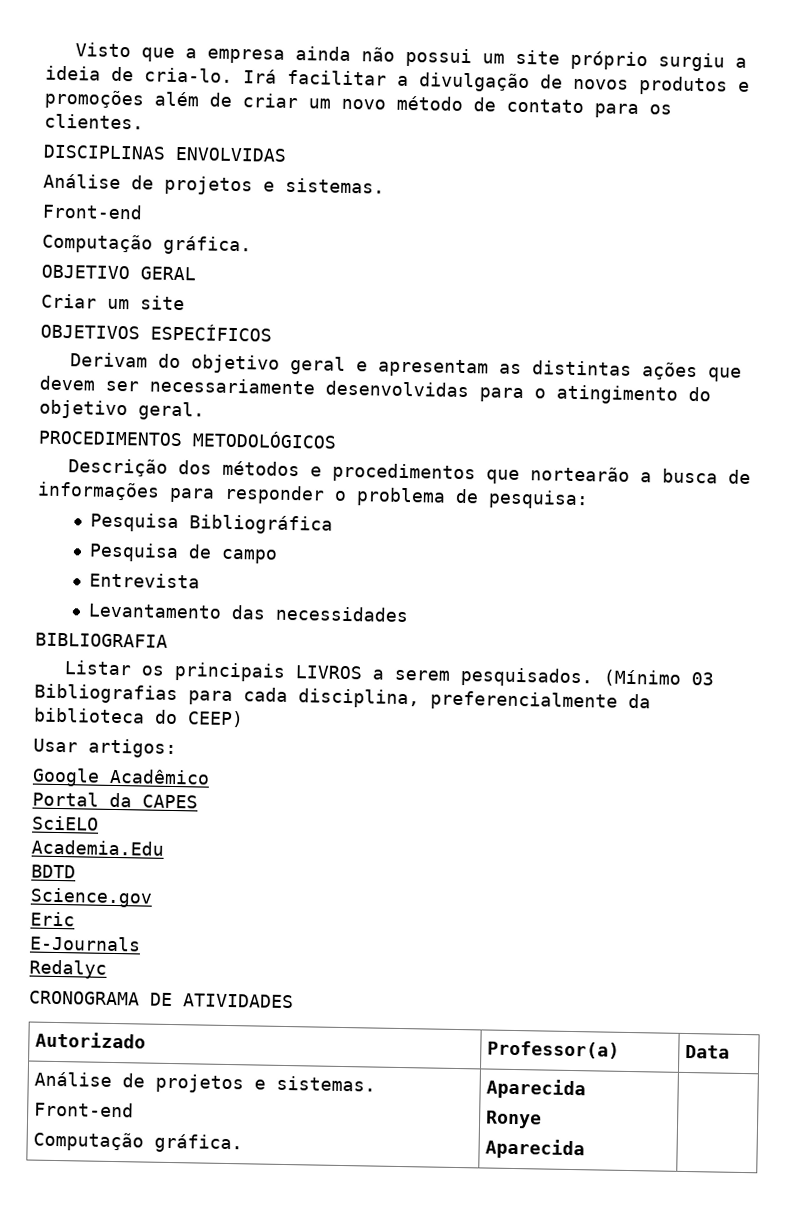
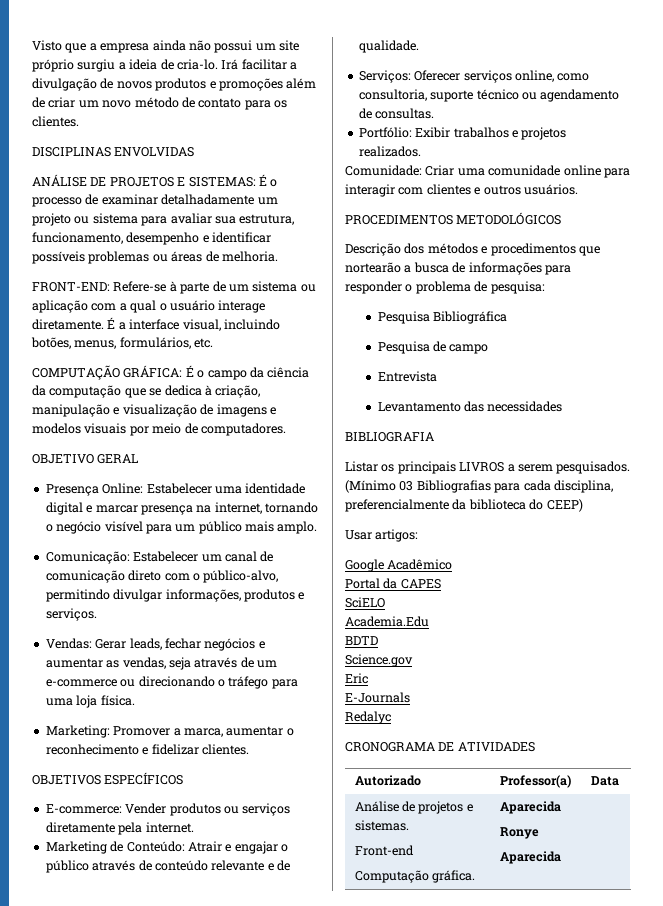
[43,173,385,196] [42,203,143,220] [42,233,252,256] [41,264,196,281] [41,293,185,311] [40,323,272,342] [70,352,743,382] [39,375,711,405] [39,399,205,421] Análise de projetos e sistemas. // Front-end // Computação gráfica. // OBJETIVO GERAL // Criar um site // OBJETIVOS ESPECÍFICOS // Derivam do objetivo geral e apresentam as distintas ações que devem ser necessariamente desenvolvidas para o atingimento do objetivo geral. -> [32,174,278,187] [32,194,278,207] [32,213,295,226] [32,232,272,245] [32,251,278,264] [32,281,316,294] [32,300,266,313] [32,317,280,331] [31,337,214,349] [32,365,310,380] [32,385,261,398] [32,404,276,417] [32,423,286,436] [32,454,139,464] [45,483,306,496] [45,502,318,515] [45,521,318,534] [45,551,274,564] [45,570,279,583] [45,589,305,602] [45,608,97,621] [45,638,265,651] [45,657,277,670] [45,676,298,689] [45,695,135,708] [45,725,294,738] [45,744,249,755] [32,772,184,785] [45,803,291,816] [45,822,194,835] [45,841,288,854] [45,860,290,873] [358,40,419,53] [358,70,590,83] [358,89,620,102] [358,108,435,119] [358,127,567,140] [358,146,421,157] [345,165,630,178] [345,184,578,197] ANÁLISE DE PROJETOS E SISTEMAS: É o processo de examinar detalhadamente um projeto ou sistema para avaliar sua estrutura, funcionamento, desempenho e identificar possíveis problemas ou áreas de melhoria. // FRONT-END: Refere-se à parte de um sistema ou aplicação com a qual o usuário interage diretamente. É a interface visual, incluindo botões, menus, formulários, etc. // COMPUTAÇÃO GRÁFICA: É o campo da ciência da computação que se dedica à criação, manipulação e visualização de imagens e modelos visuais por meio de computadores. // OBJETIVO GERAL // Presença Online: Estabelecer uma identidade digital e marcar presença na internet, tornando o negócio visível para um público mais amplo. // Comunicação: Estabelecer um canal de comunicação direto com o público-alvo, permitindo divulgar informações, produtos e serviços. // Vendas: Gerar leads, fechar negócios e aumentar as vendas, seja através de um e-commerce ou direcionando o tráfego para uma loja física. // Marketing: Promover a marca, aumentar o reconhecimento e fidelizar clientes. // OBJETIVOS ESPECÍFICOS // E-commerce: Vender produtos ou serviços diretamente pela internet. // Marketing de Conteúdo: Atrair e engajar o público através de conteúdo relevante e de qualidade. // Serviços: Oferecer serviços online, como consultoria, suporte técnico ou agendamento de consultas. // Portfólio: Exibir trabalhos e projetos realizados. // Comunidade: Criar uma comunidade online para interagir com clientes e outros usuários.

